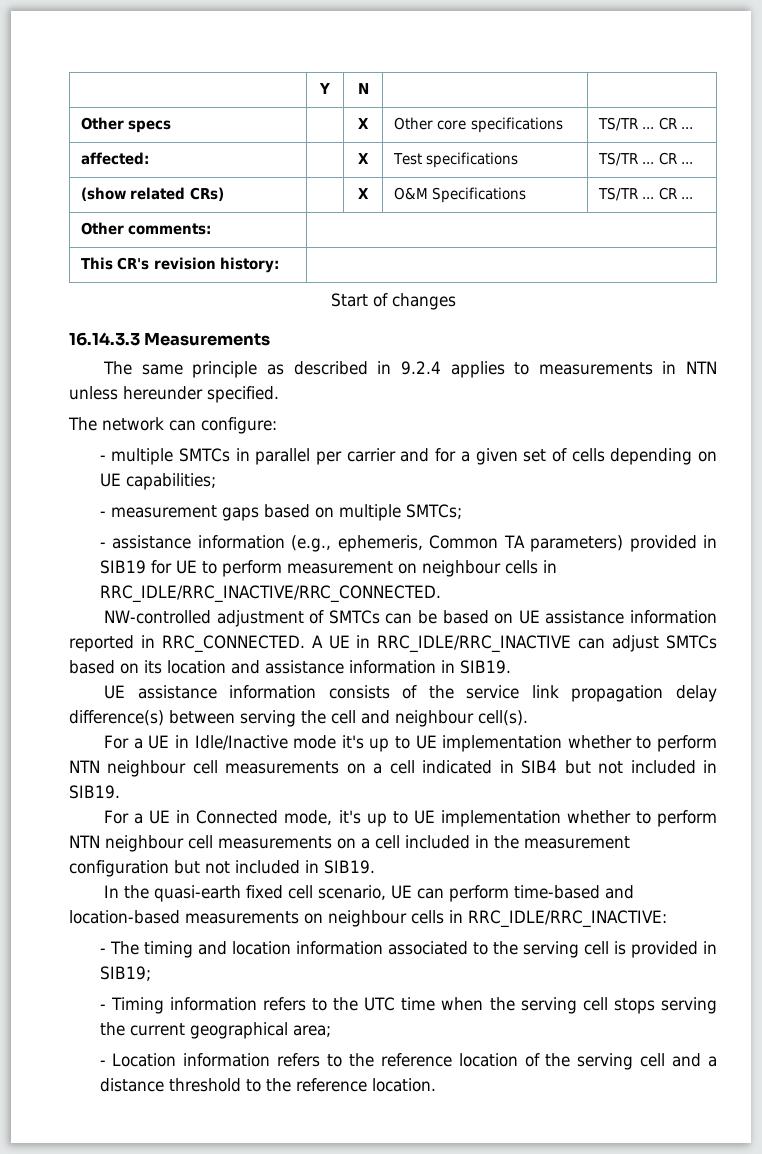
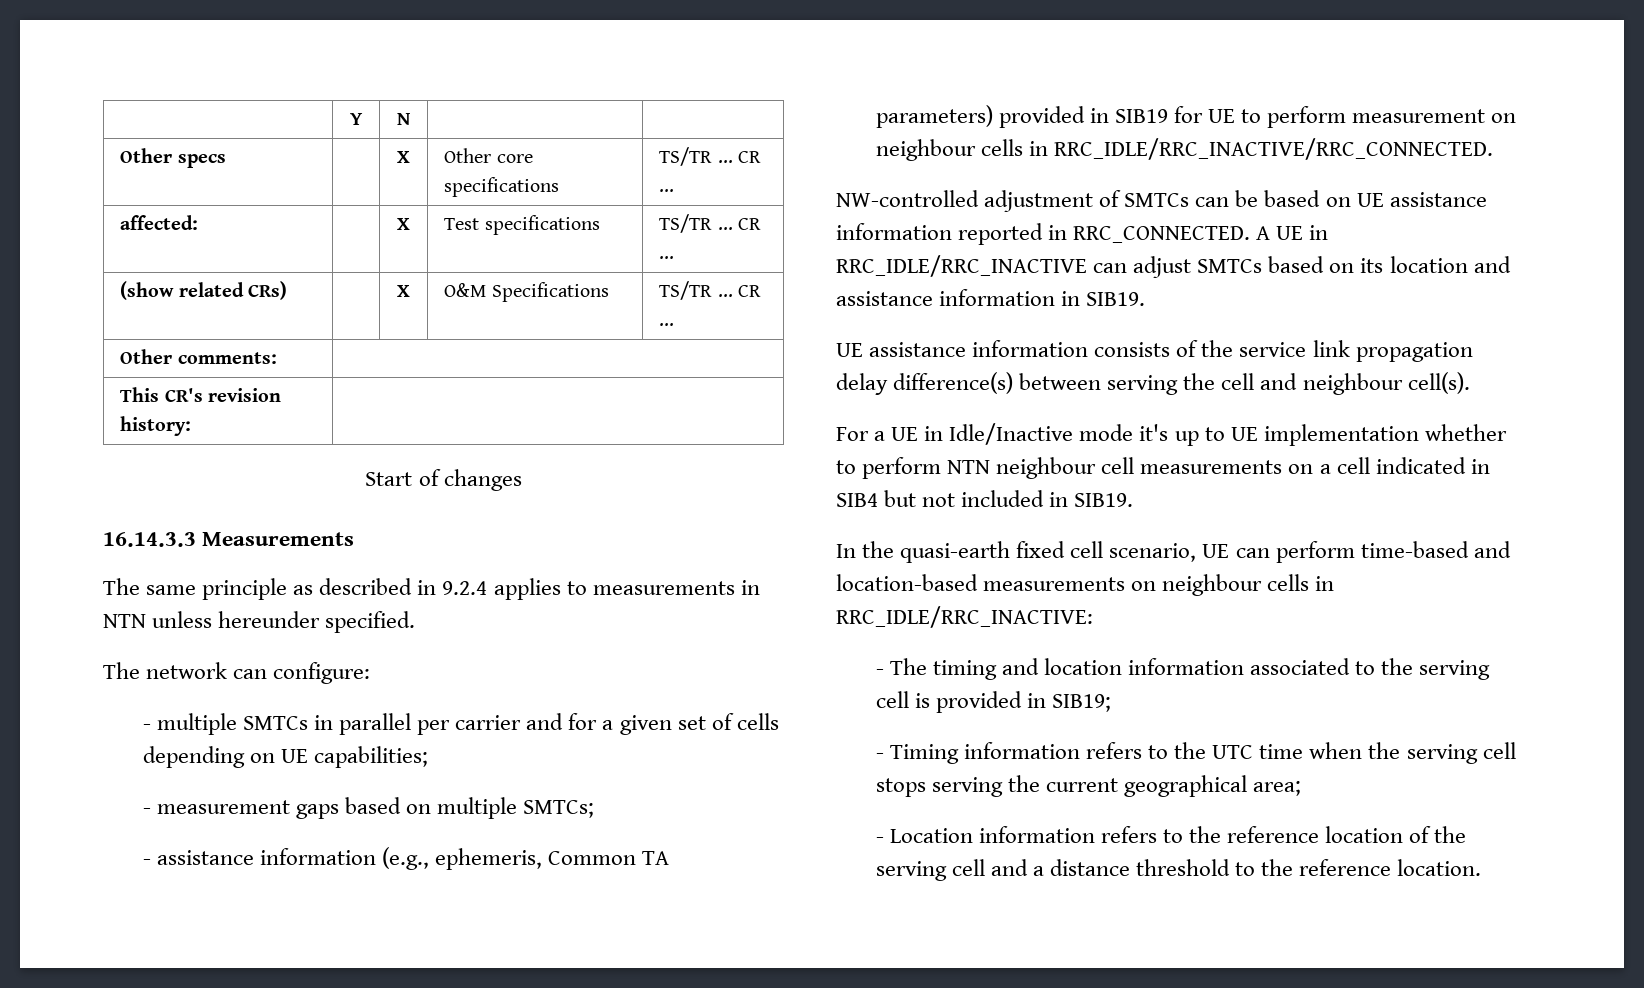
[104,810,718,827] [69,835,630,852] [69,860,375,877] // For a UE in Connected mode, it's up to UE implementation whether to perform NTN neighbour cell measurements on a cell included in the measurement configuration but not included in SIB19. -> (1134, 500) none

